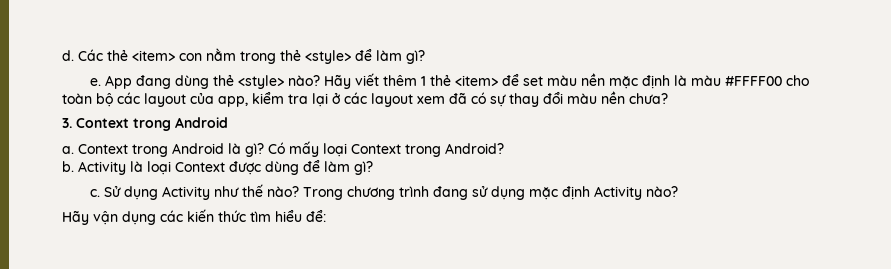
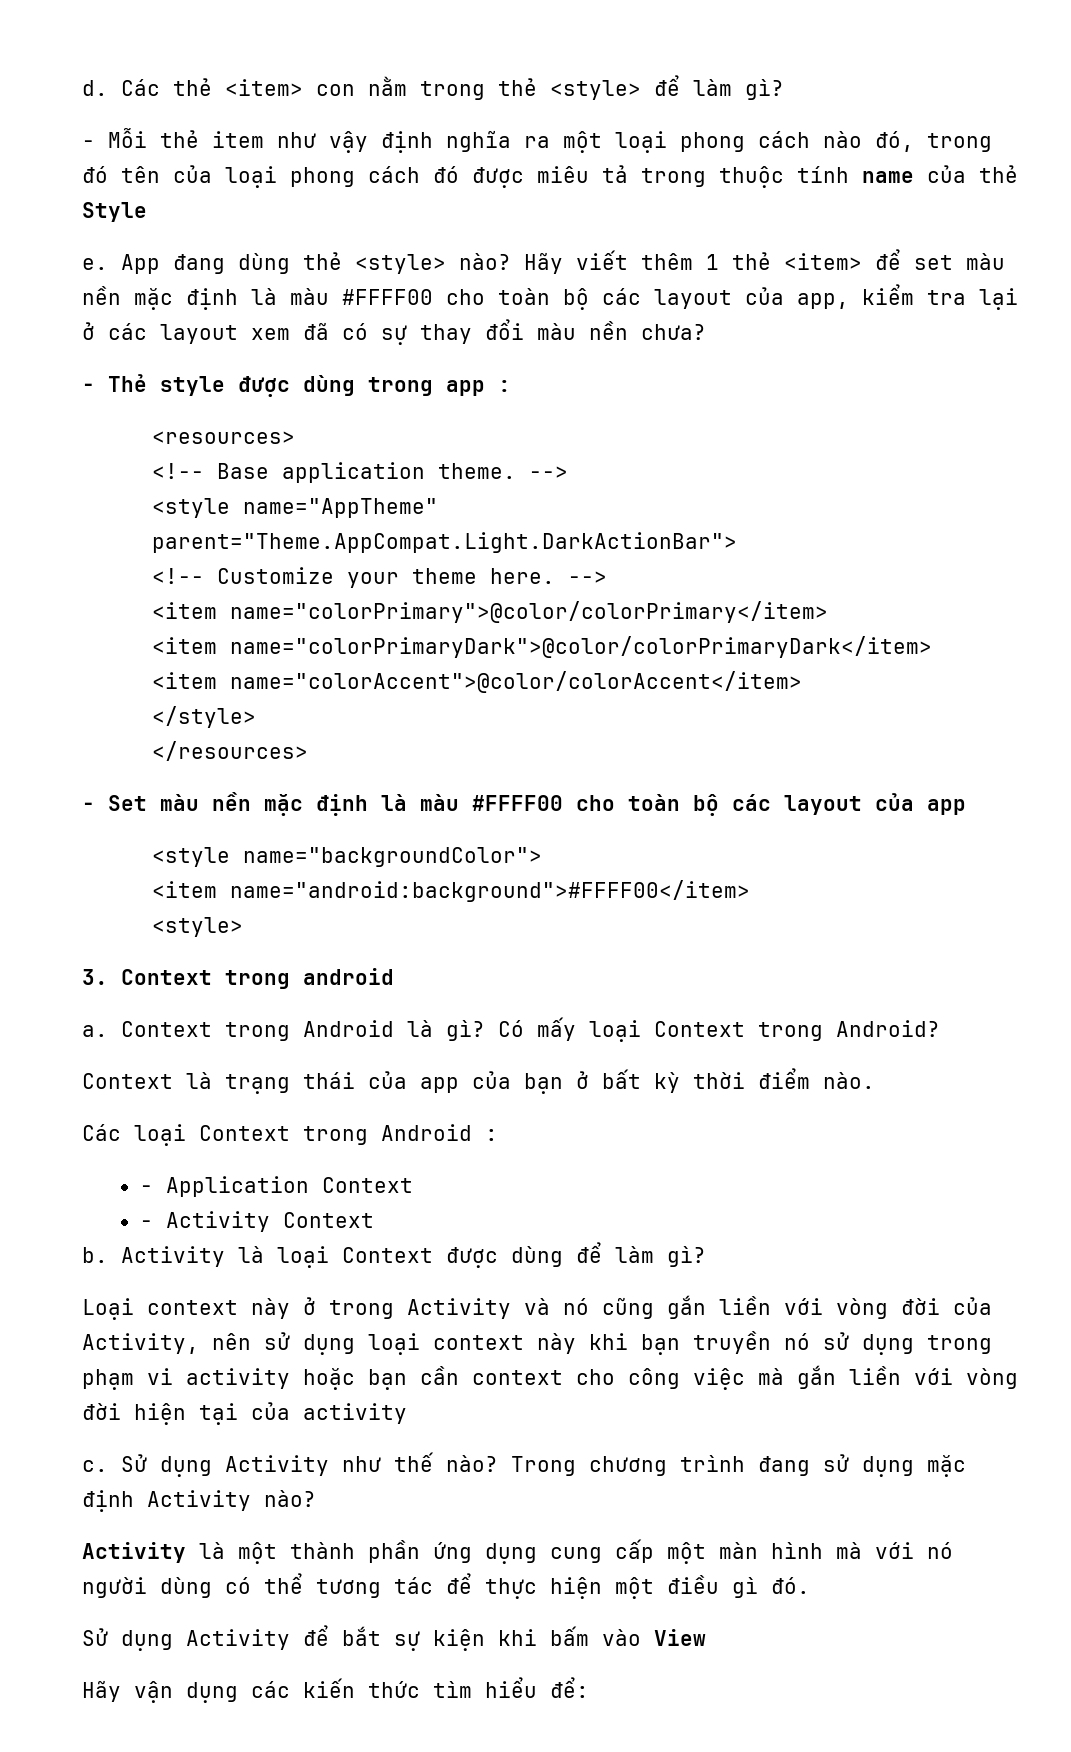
(425, 57) none -> [82,128,992,153] [82,165,1018,188] [82,202,147,222] // - Mỗi thẻ item như vậy định nghĩa ra một loại phong cách nào đó, trong đó tên của loại phong cách đó được miêu tả trong thuộc tính name của thẻ Style
(668, 98) none -> [82,374,511,397] [152,431,296,444] [152,462,569,483] [152,498,439,518] [152,532,738,553] [152,567,608,588] [152,601,829,623] [152,636,933,658] [152,671,803,693] [152,706,257,728] [152,741,309,761] [82,792,966,816] [152,847,543,867] [152,880,751,902] [152,917,244,937] // - Thẻ style được dùng trong app : // <resources> // <!-- Base application theme. --> // <style name="AppTheme" parent="Theme.AppCompat.Light.DarkActionBar"> // <!-- Customize your theme here. --> // <item name="colorPrimary">@color/colorPrimary</item> // <item name="colorPrimaryDark">@color/colorPrimaryDark</item> // <item name="colorAccent">@color/colorAccent</item> // </style> // </resources> // - Set màu nền mặc định là màu #FFFF00 cho toàn bộ các layout của app // <style name="backgroundColor"> // <item name="android:background">#FFFF00</item> // <style>
[175,117,228,128] Android -> [303,968,394,985] android
(504, 148) none -> [82,1068,875,1094] [82,1124,498,1146] [139,1176,413,1197] [139,1211,374,1232] // Context là trạng thái của app của bạn ở bất kỳ thời điểm nào. // Các loại Context trong Android : // - Application Context // - Activity Context
(373, 168) none -> [82,1295,992,1320] [82,1331,992,1355] [82,1365,1018,1390] [82,1402,407,1425] // Loại context này ở trong Activity và nó cũng gắn liền với vòng đời của Activity, nên sử dụng loại context này khi bạn truyền nó sử dụng trong phạm vi activity hoặc bạn cần context cho công việc mà gắn liền với vòng đời hiện tại của activity
(678, 191) none -> [82,1539,953,1564] [82,1573,810,1599] [82,1625,706,1651] // Activity là một thành phần ứng dụng cung cấp một màn hình mà với nó người dùng có thể tương tác để thực hiện một điều gì đó. // Sử dụng Activity để bắt sự kiện khi bấm vào View

